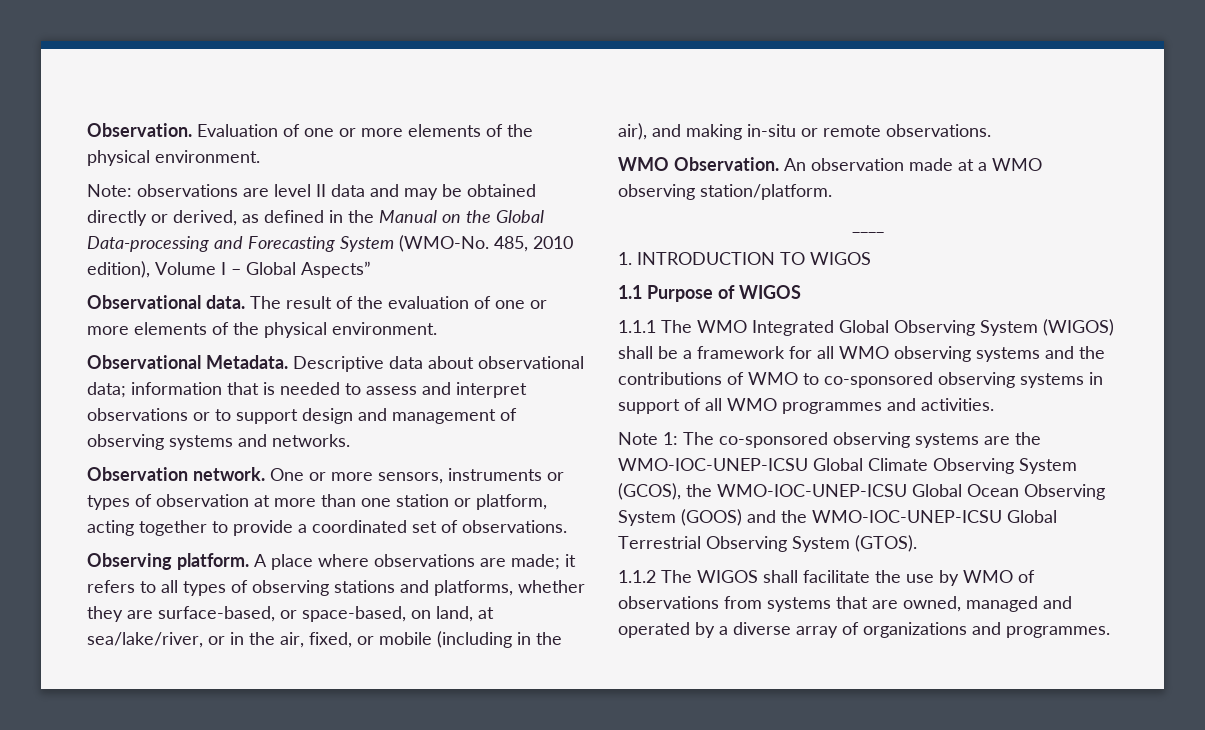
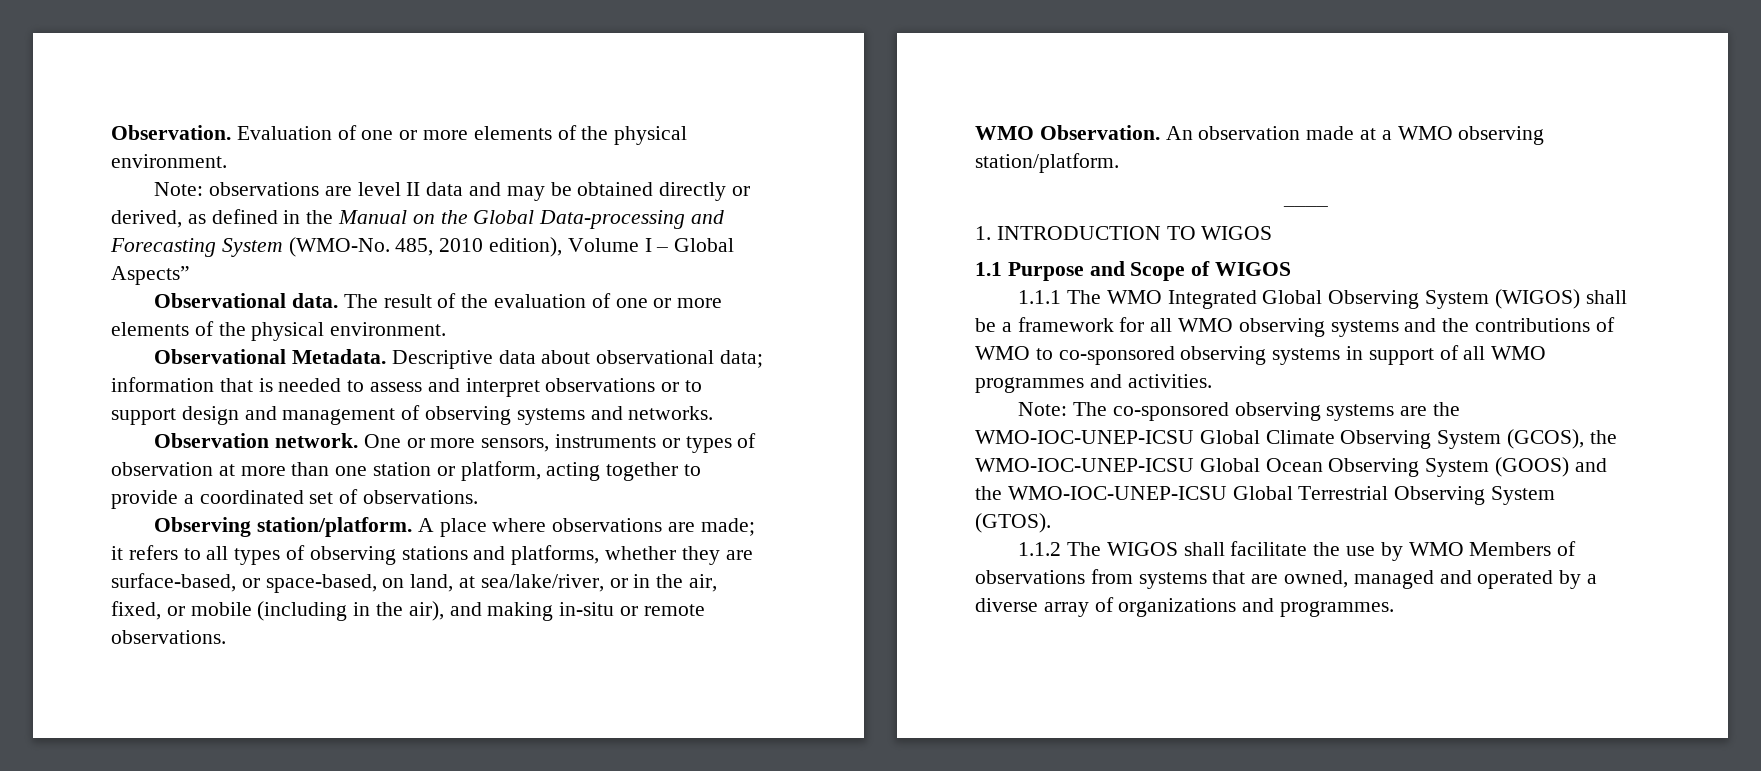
[177,553,249,570] platform. -> [257,517,413,537] station/platform.
(713, 293) none -> [1089,261,1186,281] and Scope
[618,432,678,445] Note 1: -> [1018,402,1068,416] Note:
(1013, 576) none -> [1469,542,1552,556] Members

